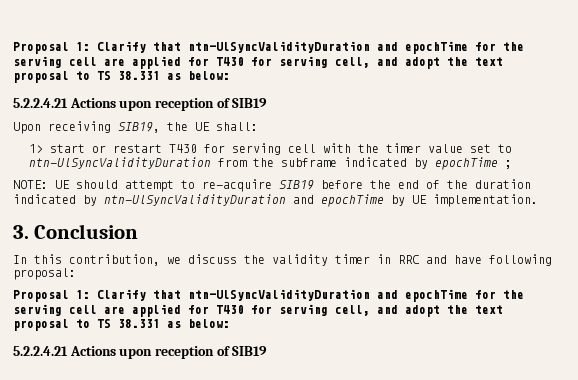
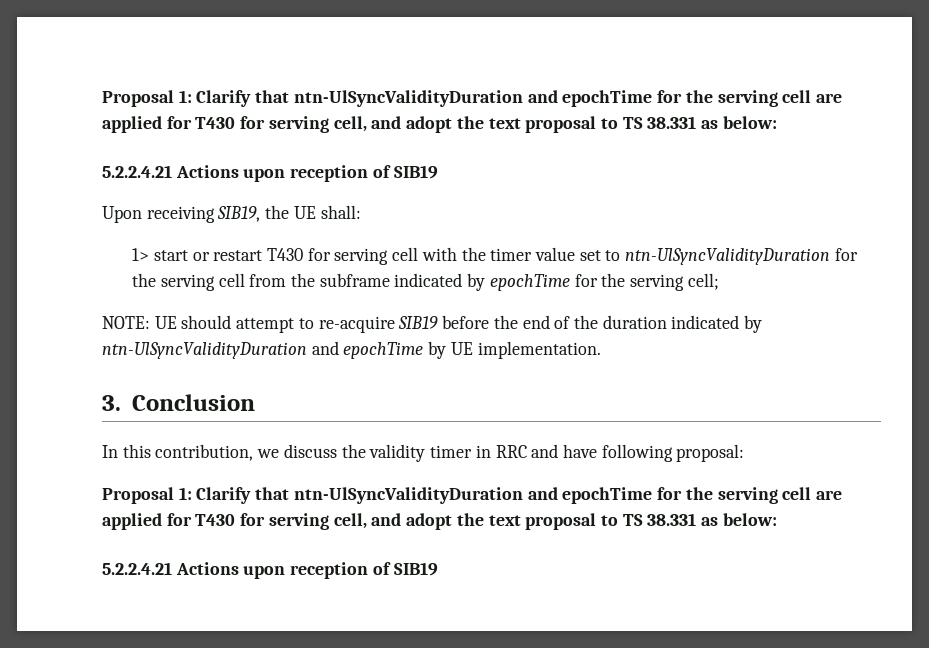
(212, 163) none -> [834,248,858,261] [132,273,245,291] for the serving cell
[505,160,513,169] ; -> [574,273,719,291] for the serving cell;

